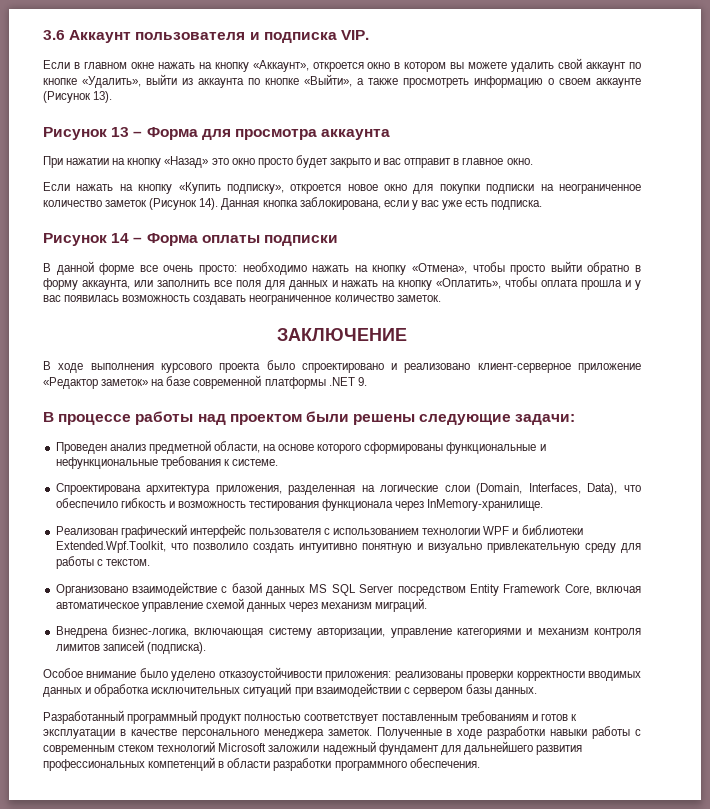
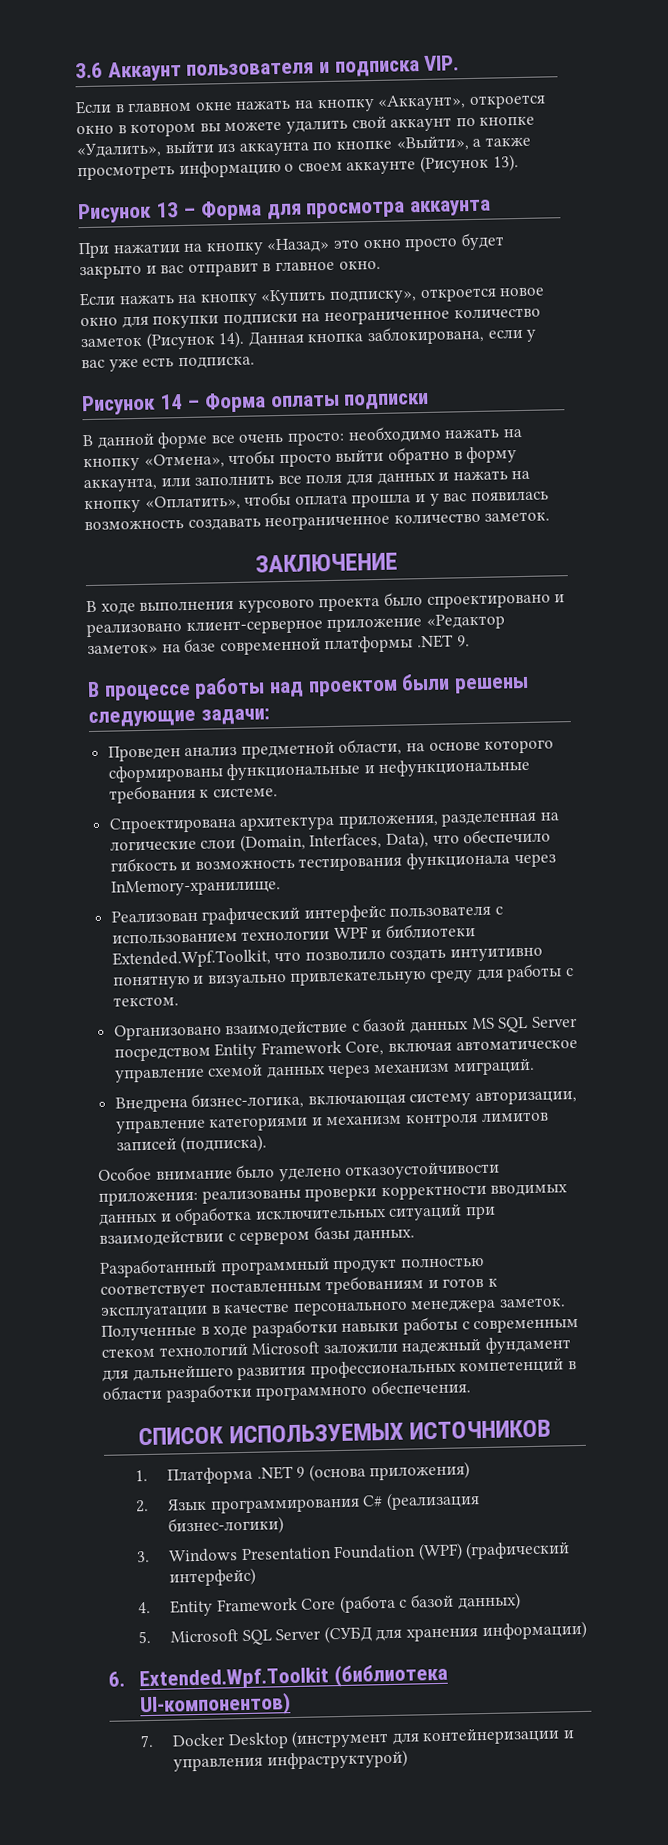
(480, 763) none -> [137,1419,552,1446] [135,1461,471,1485] [135,1491,480,1514] [167,1516,284,1536] [137,1540,571,1563] [168,1567,256,1587] [138,1592,521,1617] [138,1620,587,1646] [108,1662,449,1691] [140,1692,292,1718] [140,1726,574,1750] [172,1749,408,1772] // СПИСОК ИСПОЛЬЗУЕМЫХ ИСТОЧНИКОВ // 1. Платформа .NET 9 (основа приложения) // 2. Язык программирования C# (реализация бизнес-логики) // 3. Windows Presentation Foundation (WPF) (графический интерфейс) // 4. Entity Framework Core (работа с базой данных) // 5. Microsoft SQL Server (СУБД для хранения информации) // 6. Extended.Wpf.Toolkit (библиотека UI-компонентов) // 7. Docker Desktop (инструмент для контейнеризации и управления инфраструктурой)

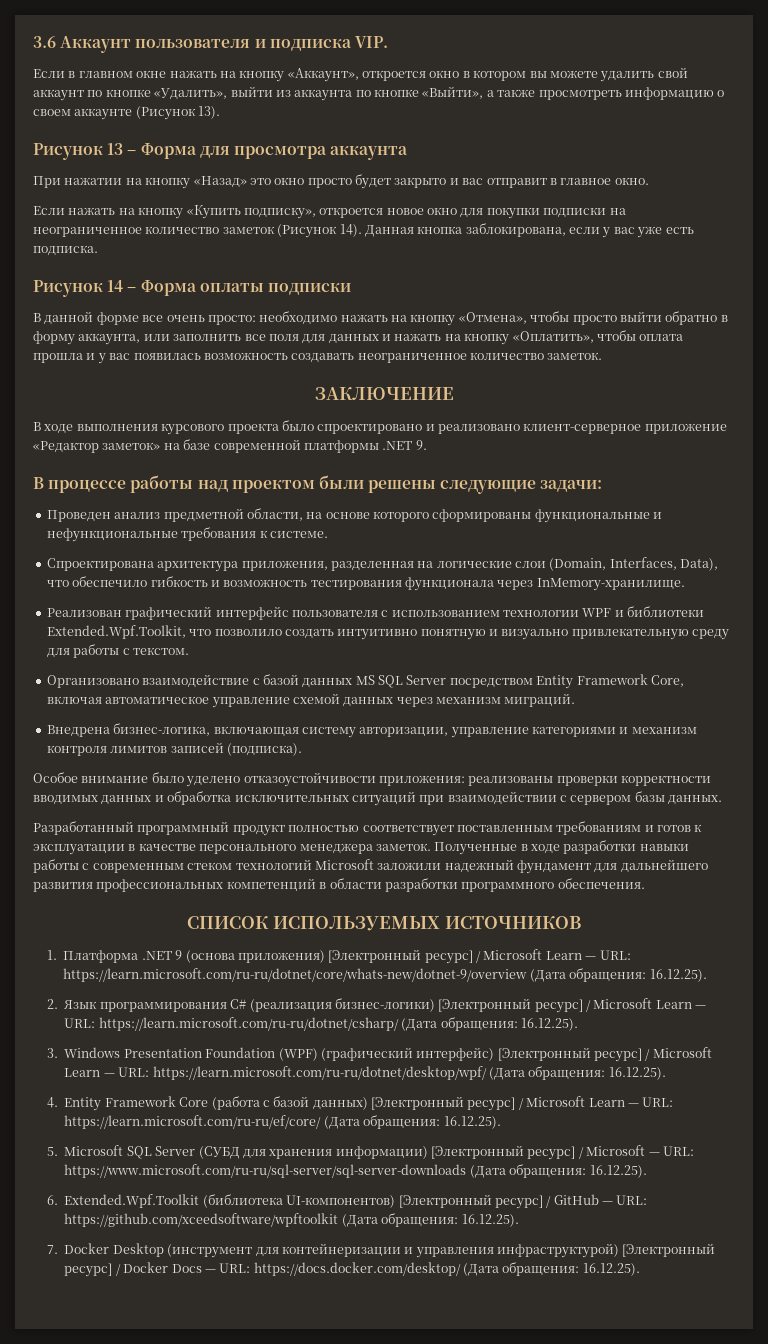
(471, 1471) none -> [328,949,631,964] [63,968,707,982] [Электронный ресурс] / Microsoft Learn — URL: https://learn.microsoft.com/ru-ru/dotnet/core/whats-new/dotnet-9/overview (Дата обращения: 16.12.25).
(284, 1526) none -> [438,998,707,1013] [64,1017,578,1031] [Электронный ресурс] / Microsoft Learn — URL: https://learn.microsoft.com/ru-ru/dotnet/csharp/ (Дата обращения: 16.12.25).
(256, 1577) none -> [497,1047,712,1062] [64,1066,666,1080] [Электронный ресурс] / Microsoft Learn — URL: https://learn.microsoft.com/ru-ru/dotnet/desktop/wpf/ (Дата обращения: 16.12.25).
(521, 1601) none -> [371,1096,674,1111] [64,1115,501,1129] [Электронный ресурс] / Microsoft Learn — URL: https://learn.microsoft.com/ru-ru/ef/core/ (Дата обращения: 16.12.25).
[108,1662,449,1691] [140,1692,292,1718] // 6. Extended.Wpf.Toolkit (библиотека UI-компонентов) -> [431,1145,694,1160] [64,1164,647,1178] [47,1194,648,1209] [64,1213,519,1227] [Электронный ресурс] / Microsoft — URL: https://www.microsoft.com/ru-ru/sql-server/sql-server-downloads (Дата обращения: 16.12.25). // 6. Extended.Wpf.Toolkit (библиотека UI-компонентов) [Электронный ресурс] / GitHub — URL: https://github.com/xceedsoftware/wpftoolkit (Дата обращения: 16.12.25).
(408, 1759) none -> [622,1243,716,1257] [64,1262,640,1277] [Электронный ресурс] / Docker Docs — URL: https://docs.docker.com/desktop/ (Дата обращения: 16.12.25).

